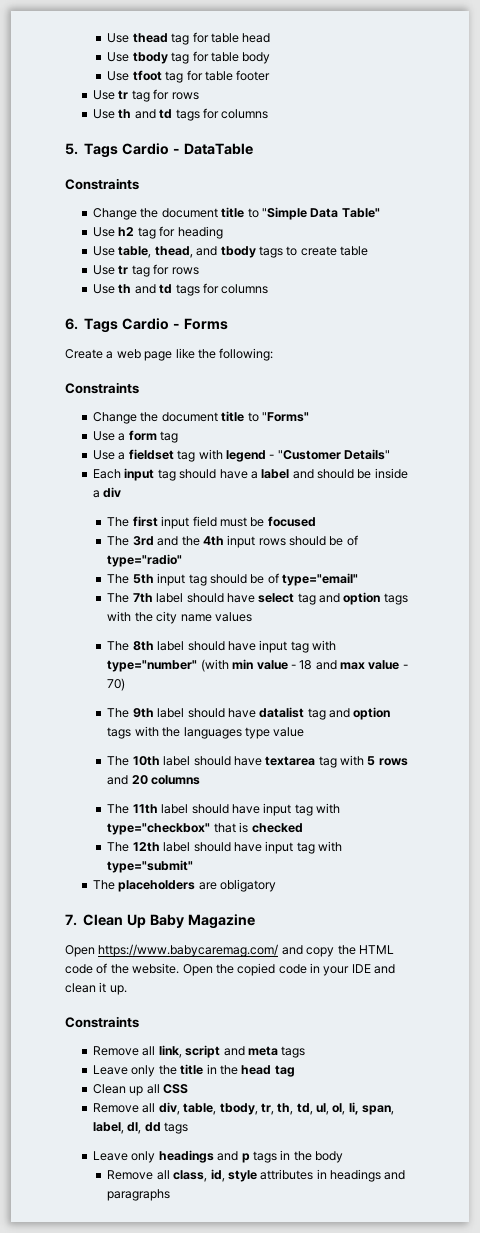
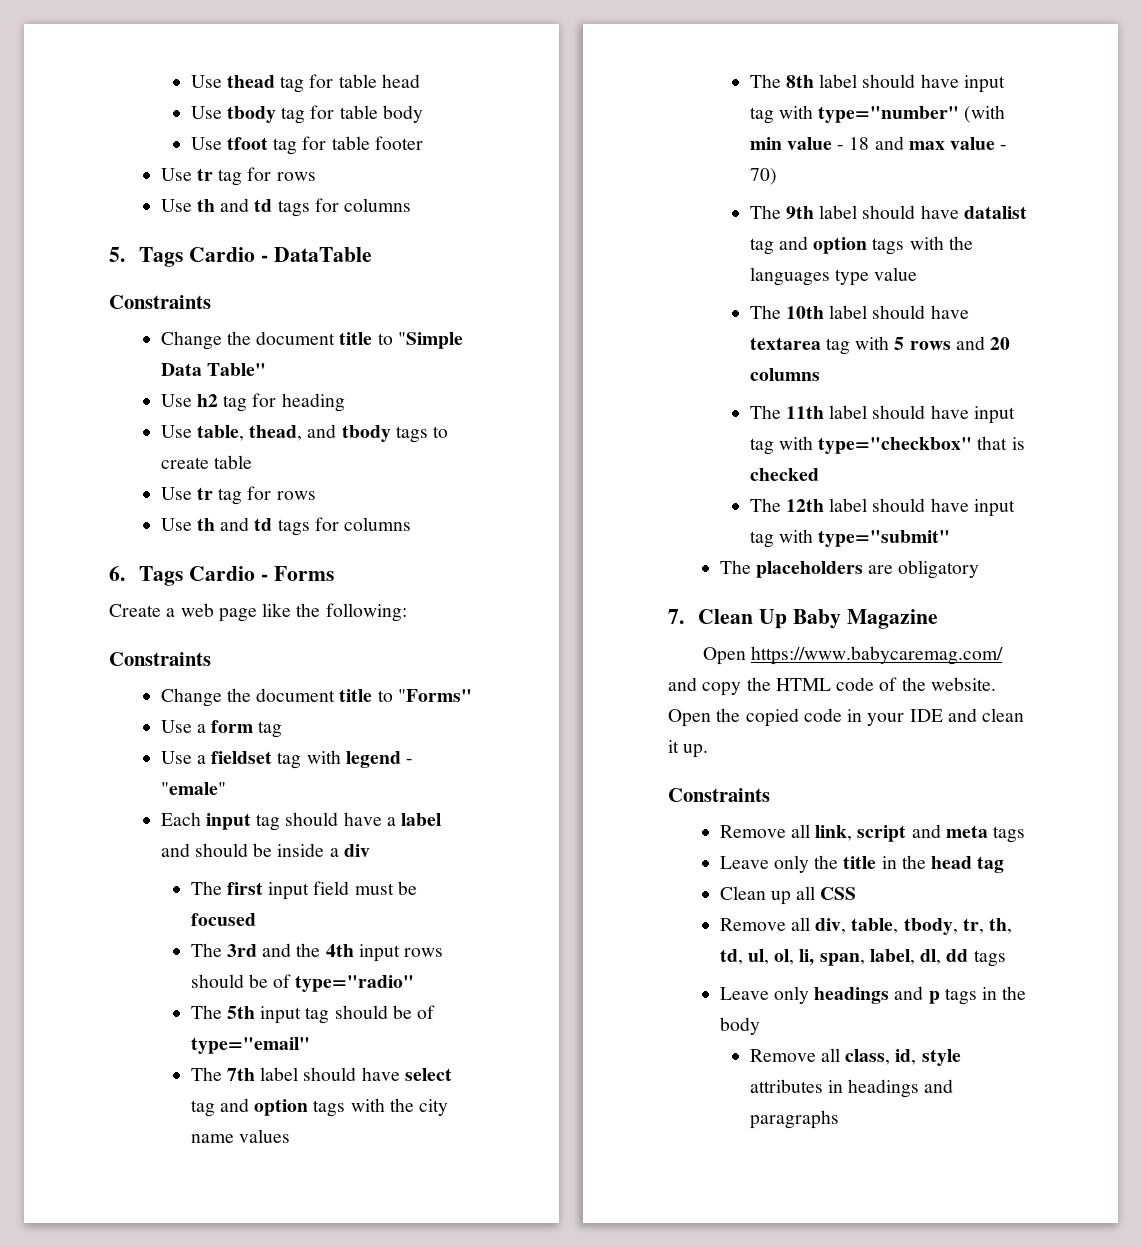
[277,449,391,460] "Customer Details" -> [160,782,226,795] "emale"

